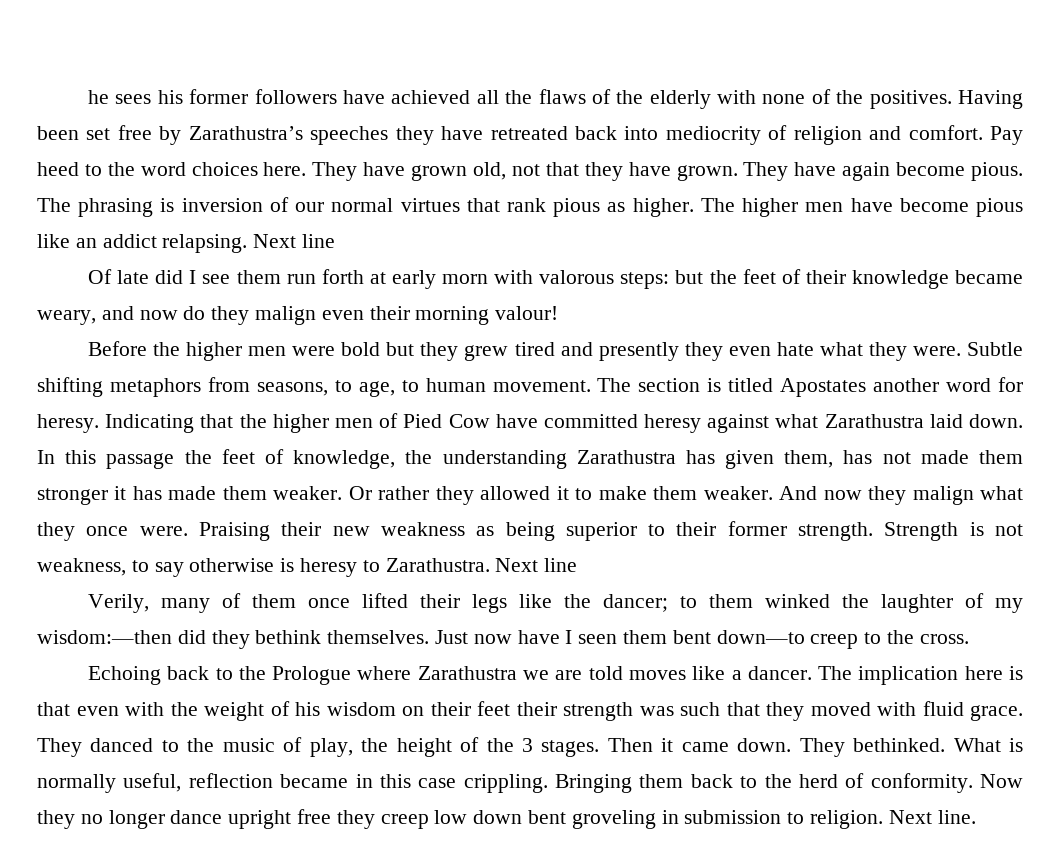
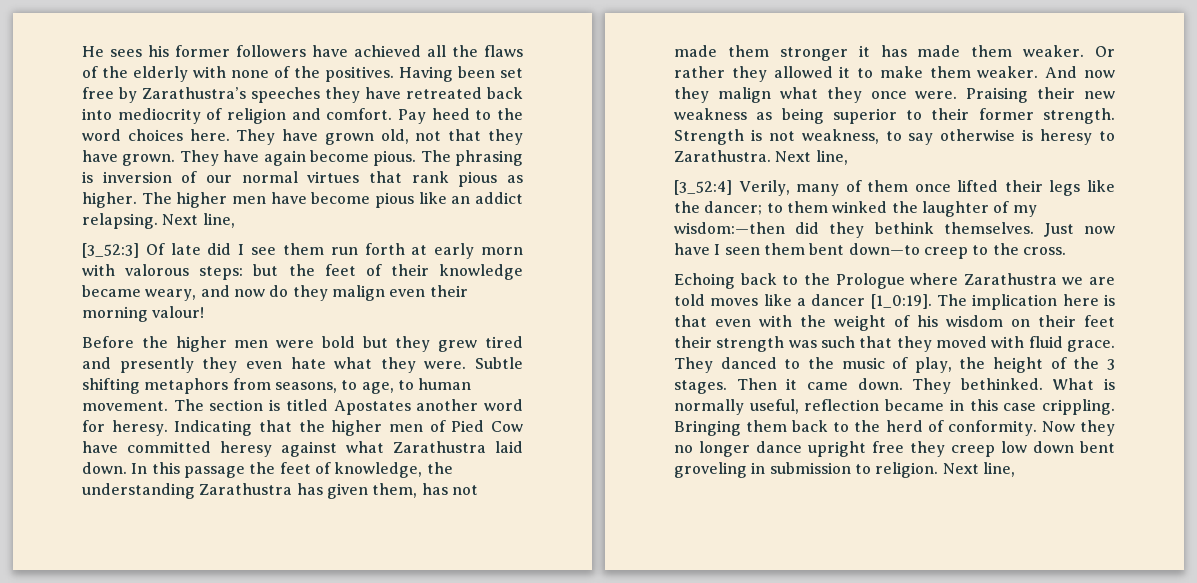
[88,90,110,104] he -> [82,46,104,57] He
[302,234,336,248] line // -> [202,213,235,228] [82,243,139,258] line, // [3_52:3]
[544,558,578,572] line // -> [815,150,848,165] [674,180,732,195] line, // [3_52:4]
[747,666,812,680] dancer. -> [811,294,932,309] dancer [1_0:19].
[937,810,976,824] line. -> [982,462,1015,477] line,

